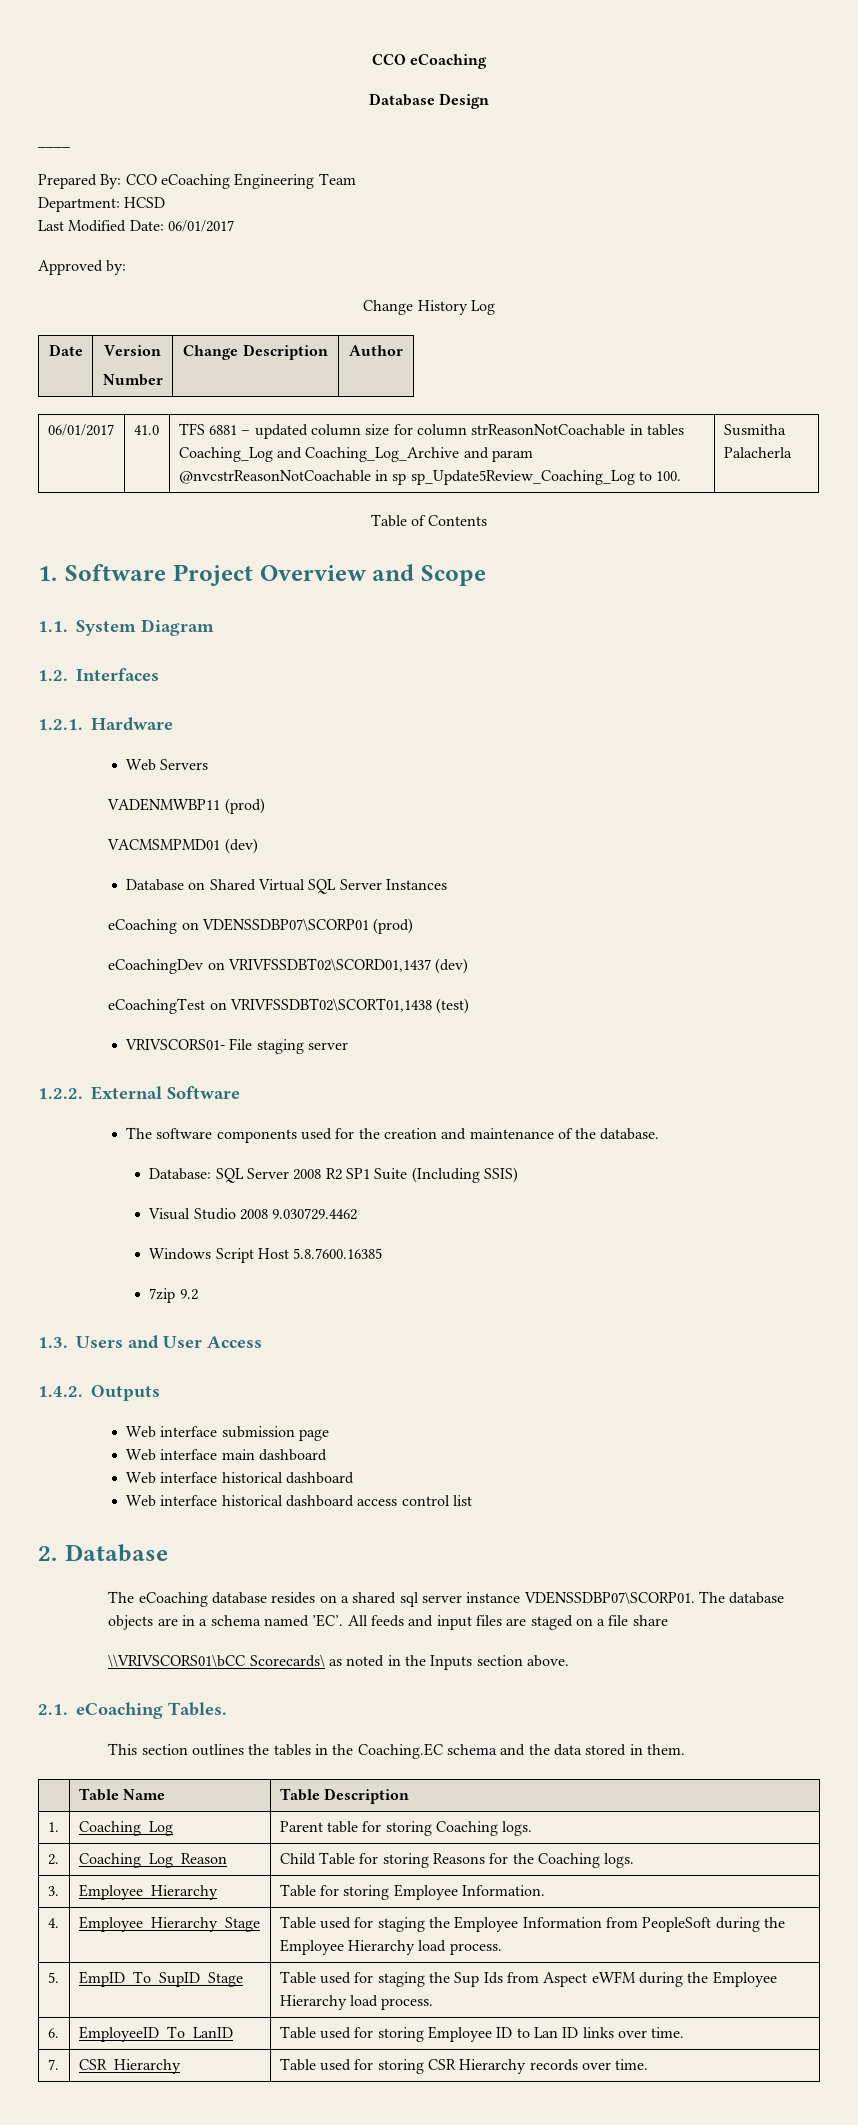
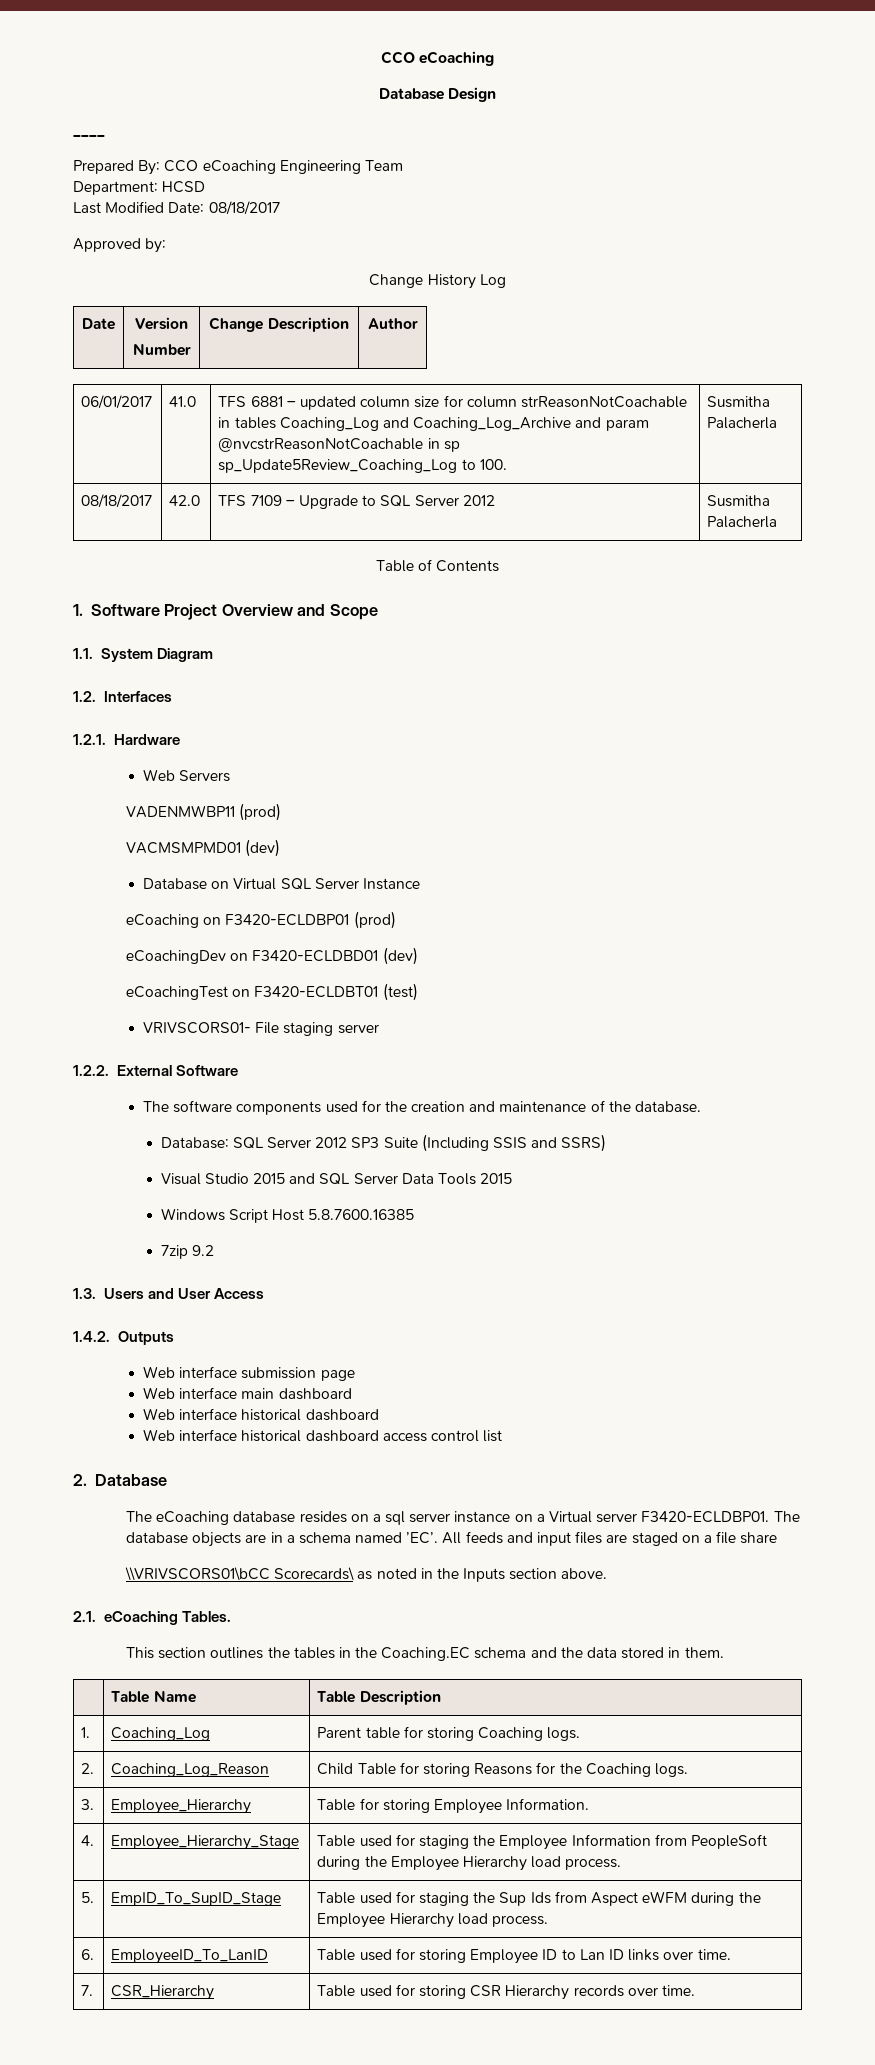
[167,220,234,232] 06/01/2017 -> [208,201,280,215] 08/18/2017
(792, 452) none -> [81,494,153,508] [169,495,201,506] [218,495,495,509] [707,495,771,507] [707,516,778,528] // 08/18/2017 | 42.0 | TFS 7109 – Upgrade to SQL Server 2012 | Susmitha Palacherla
[209,879,256,891] Shared -> (230, 885) none
[385,879,447,890] Instances -> [362,878,420,890] Instance
[201,918,369,931] VDENSSDBP07\SCORP01 -> [225,914,350,926] F3420-ECLDBP01
[227,958,431,972] VRIVFSSDBT02\SCORD01,1437 -> [252,950,379,962] F3420-ECLDBD01
[229,998,432,1012] VRIVFSSDBT02\SCORT01,1438 -> [254,986,379,998] F3420-ECLDBT01
[293,1167,518,1183] [148,1208,358,1220] 2008 R2 SP1 Suite (Including SSIS) // Visual Studio 2008 9.030729.4462 -> [315,1134,607,1152] [160,1173,513,1185] 2012 SP3 Suite (Including SSIS and SSRS) // Visual Studio 2015 and SQL Server Data Tools 2015
[352,1592,397,1604] shared -> (381, 1518) none
[523,1591,695,1604] VDENSSDBP07\SCORP01. -> [514,1511,770,1523] on a Virtual server F3420-ECLDBP01.

